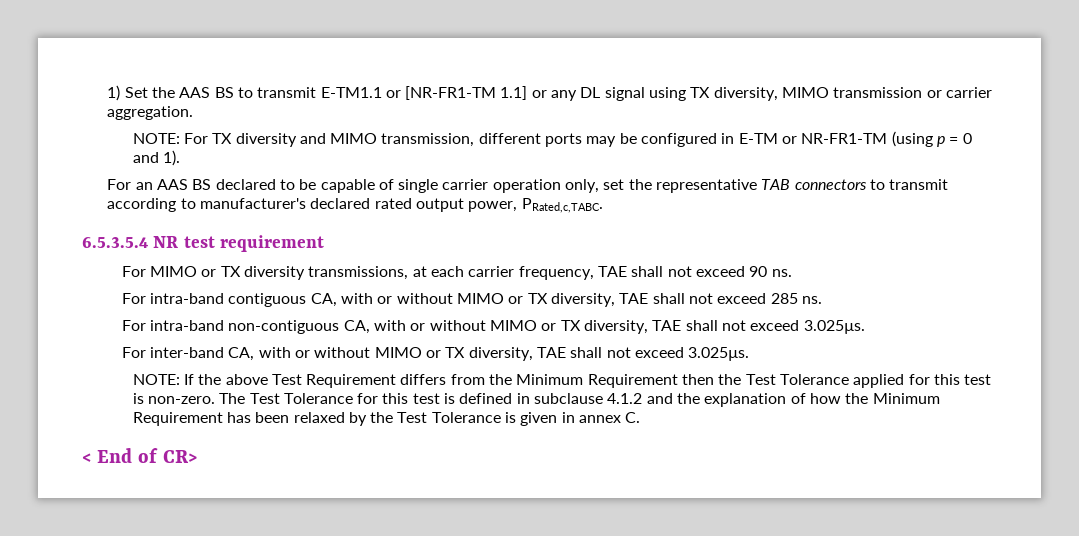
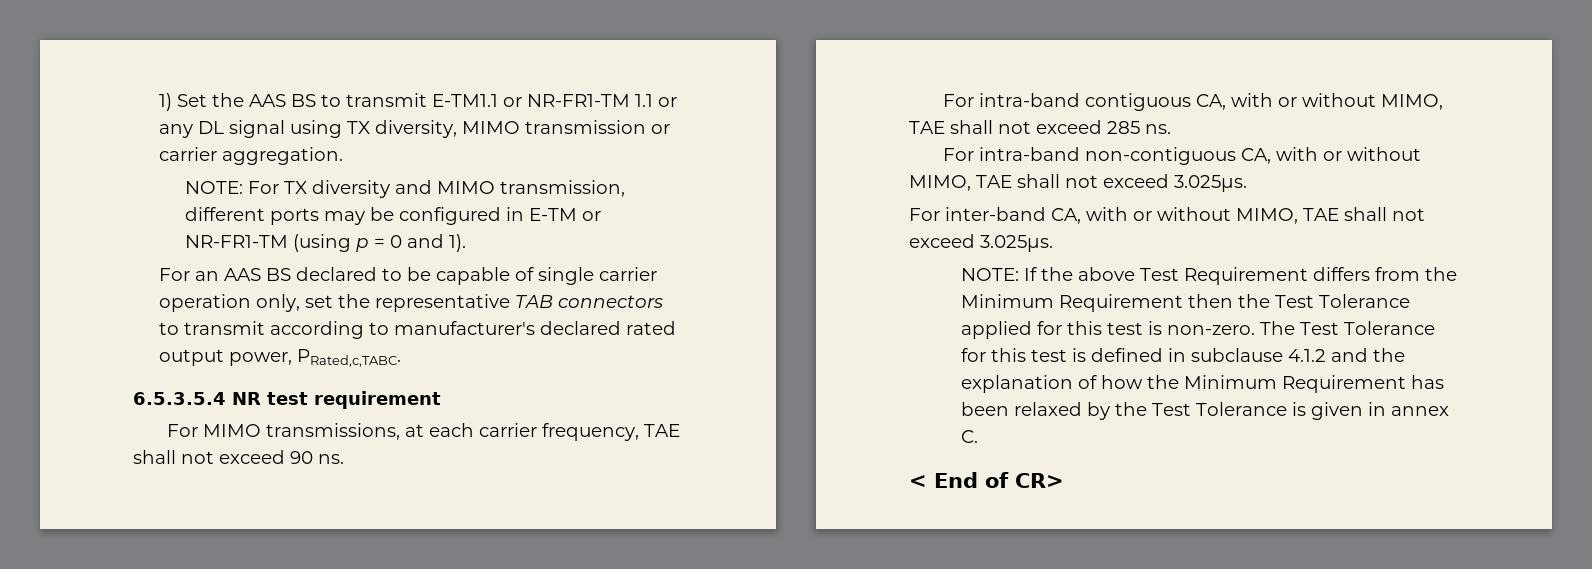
[405,86,528,100] [NR-FR1-TM 1.1] -> [526,94,653,107] NR-FR1-TM 1.1
[201,266,306,280] or TX diversity -> (261, 430) none
[457,293,615,307] MIMO or TX diversity, -> [1380,94,1443,110] MIMO,
[490,320,648,334] MIMO or TX diversity, -> [909,175,971,191] MIMO,
[374,347,533,361] MIMO or TX diversity, -> [1236,208,1298,224] MIMO,

